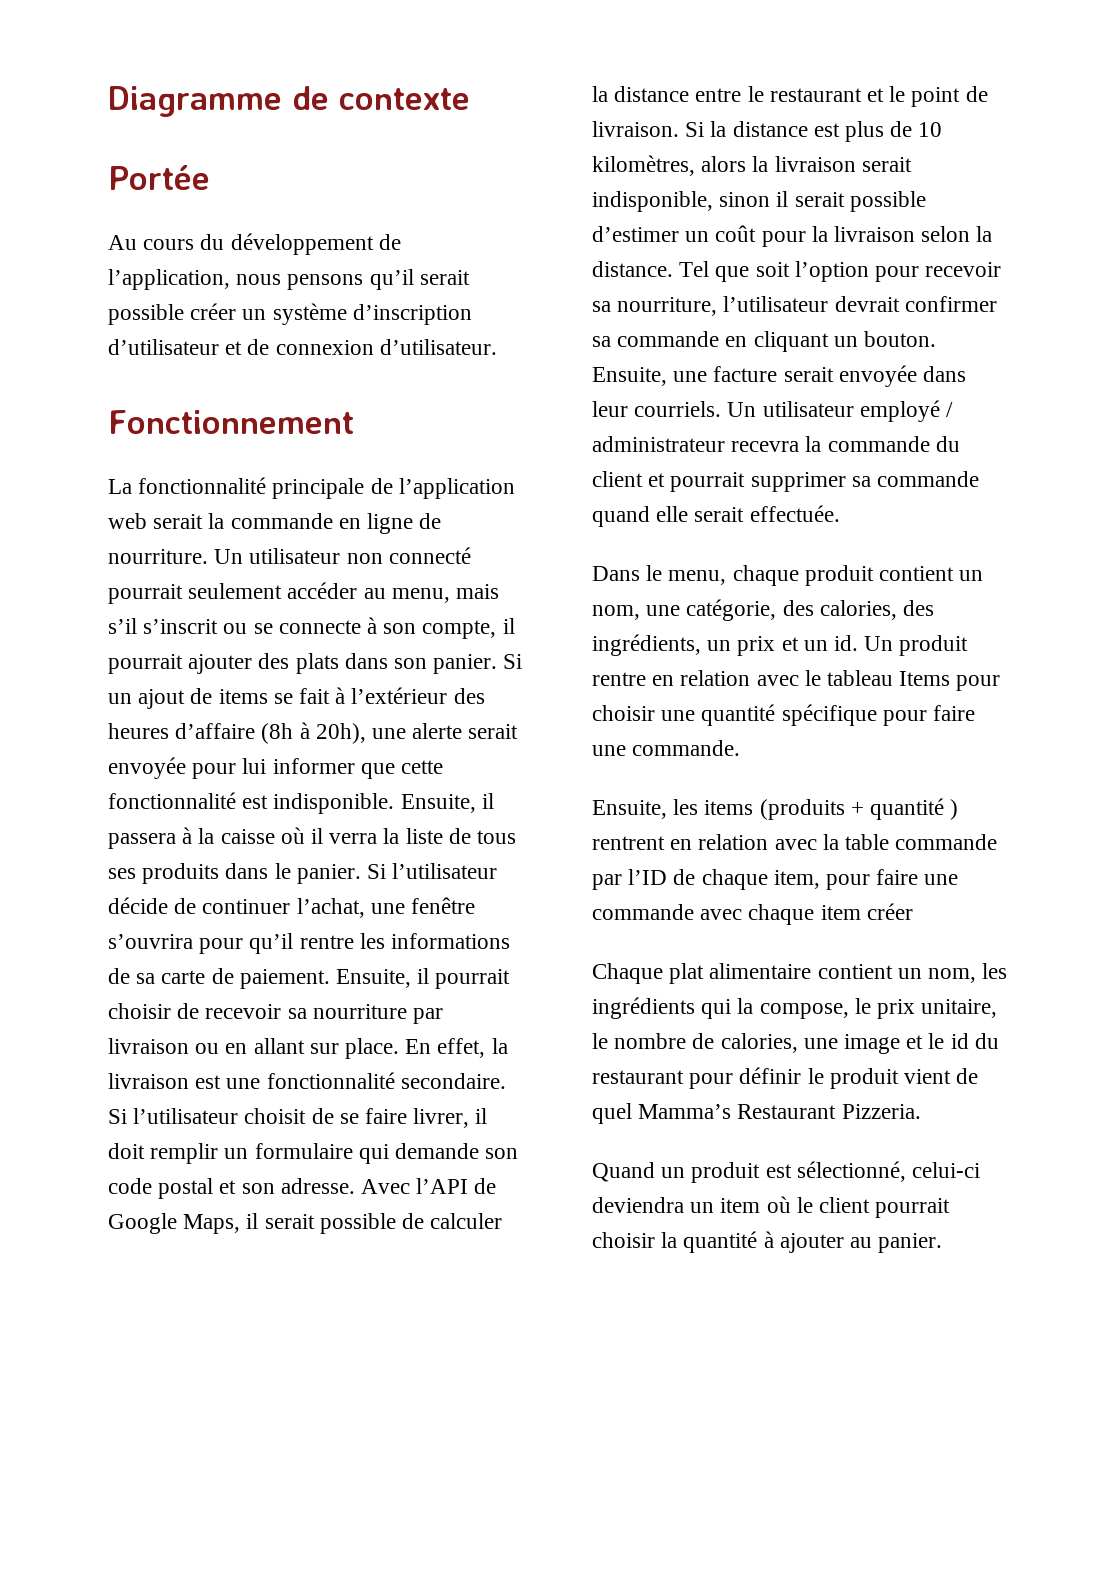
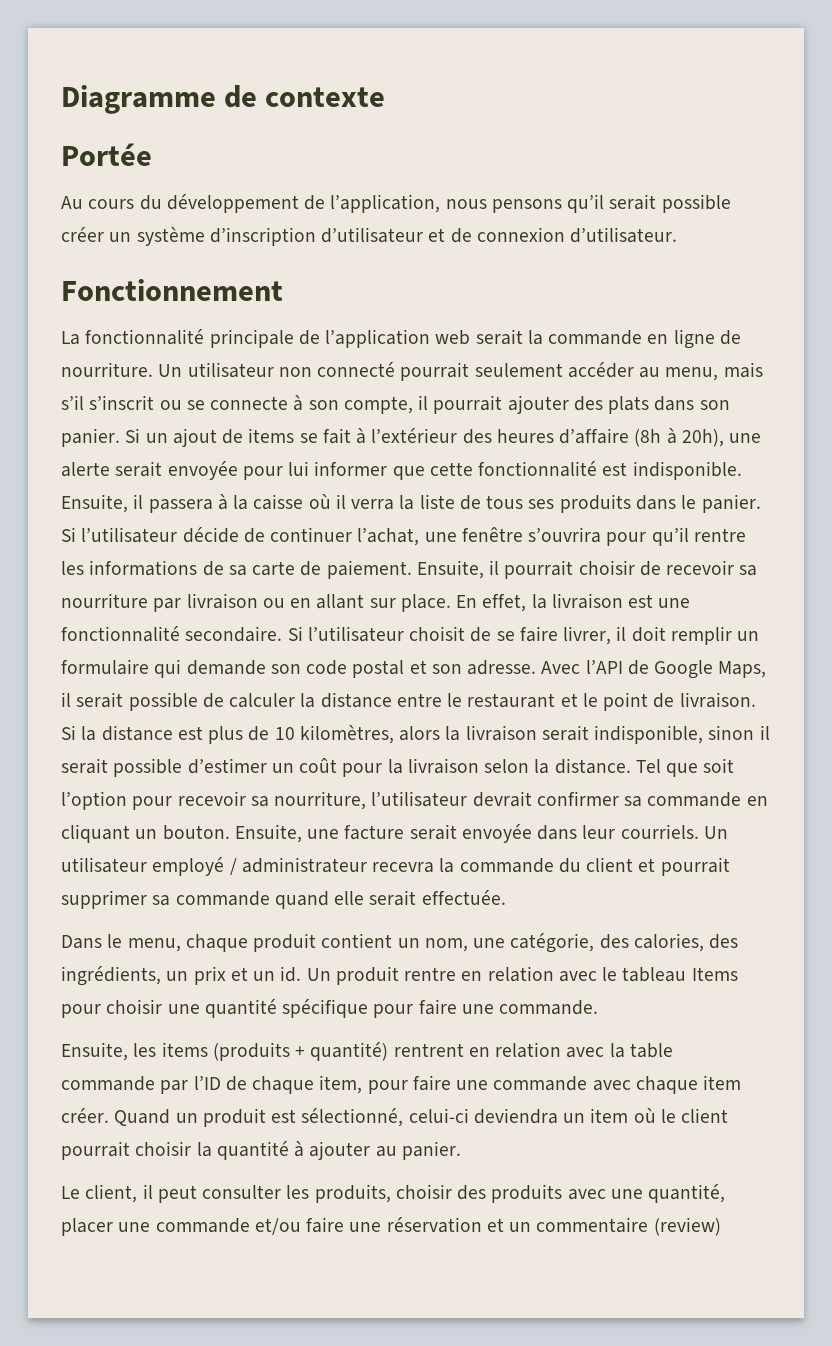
[870,798,959,820] quantité ) -> [310,1042,389,1061] quantité)
[866,903,913,920] [592,963,1008,984] [592,997,998,1019] [592,1033,999,1054] [592,1067,979,1089] [592,1103,921,1124] créer // Chaque plat alimentaire contient un nom, les ingrédients qui la compose, le prix unitaire, le nombre de calories, une image et le id du restaurant pour définir le produit vient de quel Mamma’s Restaurant Pizzeria. // -> [61,1108,109,1123] créer.
(943, 1243) none -> [61,1184,726,1203] [61,1217,721,1236] // Le client, il peut consulter les produits, choisir des produits avec une quantité, placer une commande et/ou faire une réservation et un commentaire (review)

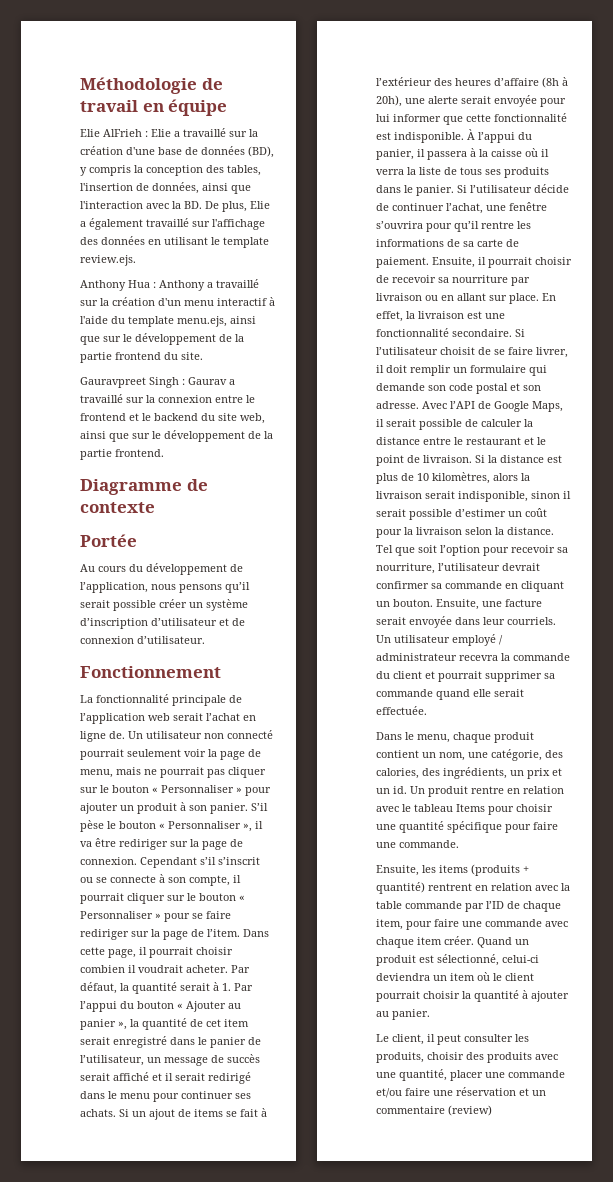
(61, 99) none -> [80,77,223,94] [80,99,228,116] [80,128,258,137] [80,146,274,158] [80,165,261,176] [80,182,251,194] [80,201,270,212] [80,218,265,230] [80,236,269,248] [80,255,136,266] [80,279,259,291] [80,297,275,306] [80,316,256,327] [80,333,244,345] [80,352,203,363] [80,377,235,388] [80,394,255,403] [80,413,265,424] [80,430,273,442] [80,449,164,460] Méthodologie de travail en équipe // Elie AlFrieh : Elie a travaillé sur la création d'une base de données (BD), y compris la conception des tables, l'insertion de données, ainsi que l'interaction avec la BD. De plus, Elie a également travaillé sur l'affichage des données en utilisant le template review.ejs. // Anthony Hua : Anthony a travaillé sur la création d'un menu interactif à l'aide du template menu.ejs, ainsi que sur le développement de la partie frontend du site. // Gauravpreet Singh : Gaurav a travaillé sur la connexion entre le frontend et le backend du site web, ainsi que sur le développement de la partie frontend. //
[527,329,741,349] [61,362,153,377] la commande en ligne de nourriture. -> [206,713,256,721] [80,731,125,742] l’achat en ligne de.
[567,362,763,381] accéder au menu, mais -> [184,749,261,760] [80,767,266,778] [80,785,271,796] [80,802,268,814] [80,820,263,832] [80,838,243,850] [80,857,197,868] voir la page de menu, mais ne pourrait pas cliquer sur le bouton « Personnaliser » pour ajouter un produit à son panier. S’il pèse le bouton « Personnaliser », il va être rediriger sur la page de connexion. Cependant
[507,395,730,414] [61,428,120,447] ajouter des plats dans son panier. -> [127,893,245,904] [80,911,231,922] [80,929,269,940] [80,947,233,958] [80,965,250,973] [80,982,253,994] [80,1001,241,1012] [80,1018,249,1030] [80,1036,261,1048] [80,1054,260,1066] [80,1072,251,1084] [80,1091,251,1102] [80,1109,116,1117] cliquer sur le bouton « Personnaliser » pour se faire rediriger sur la page de l’item. Dans cette page, il pourrait choisir combien il voudrait acheter. Par défaut, la quantité serait à 1. Par l’appui du bouton « Ajouter au panier », la quantité de cet item serait enregistré dans le panier de l’utilisateur, un message de succès serait affiché et il serait redirigé dans le menu pour continuer ses achats.
[61,494,128,513] Ensuite, -> [467,129,532,143] [376,149,414,160] À l’appui du panier,

